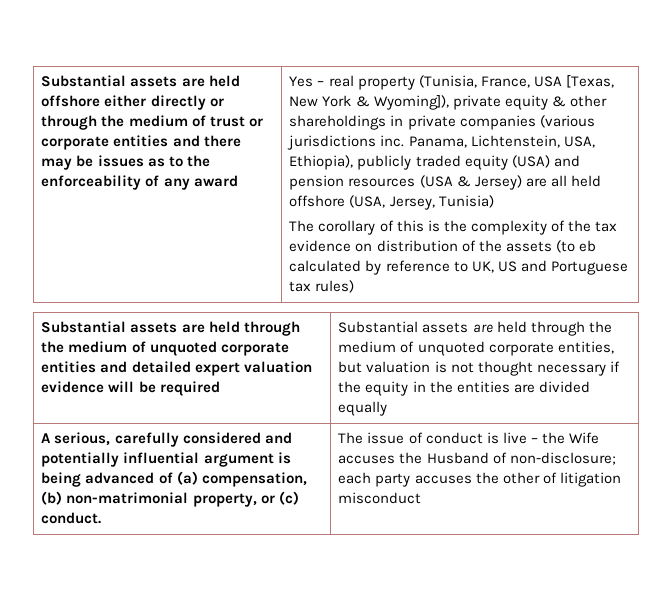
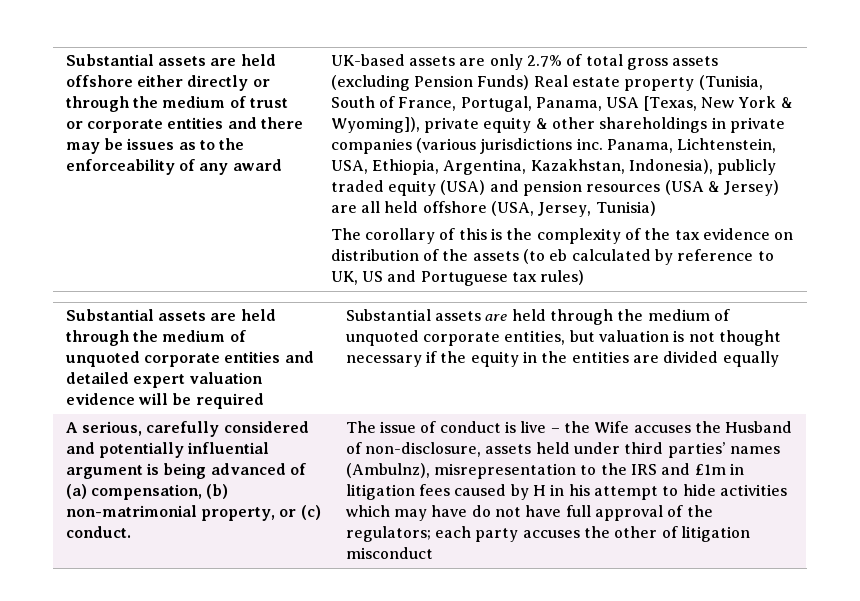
[289,75,530,90] Yes – real property (Tunisia, France, -> [330,54,719,70] [330,75,763,91] [330,96,603,112] UK-based assets are only 2.7% of total gross assets (excluding Pension Funds) Real estate property (Tunisia, South of France, Portugal, Panama,
[289,155,354,170] Ethiopia), -> [372,159,714,175] Ethiopia, Argentina, Kazakhstan, Indonesia),
[509,452,616,465] non-disclosure; -> [365,442,781,458] [345,463,745,479] [345,484,787,500] [345,505,713,521] [345,526,431,542] non-disclosure, assets held under third parties’ names (Ambulnz), misrepresentation to the IRS and £1m in litigation fees caused by H in his attempt to hide activities which may have do not have full approval of the regulators;

